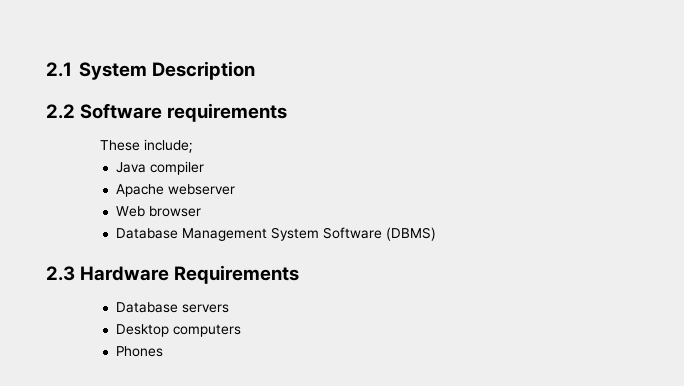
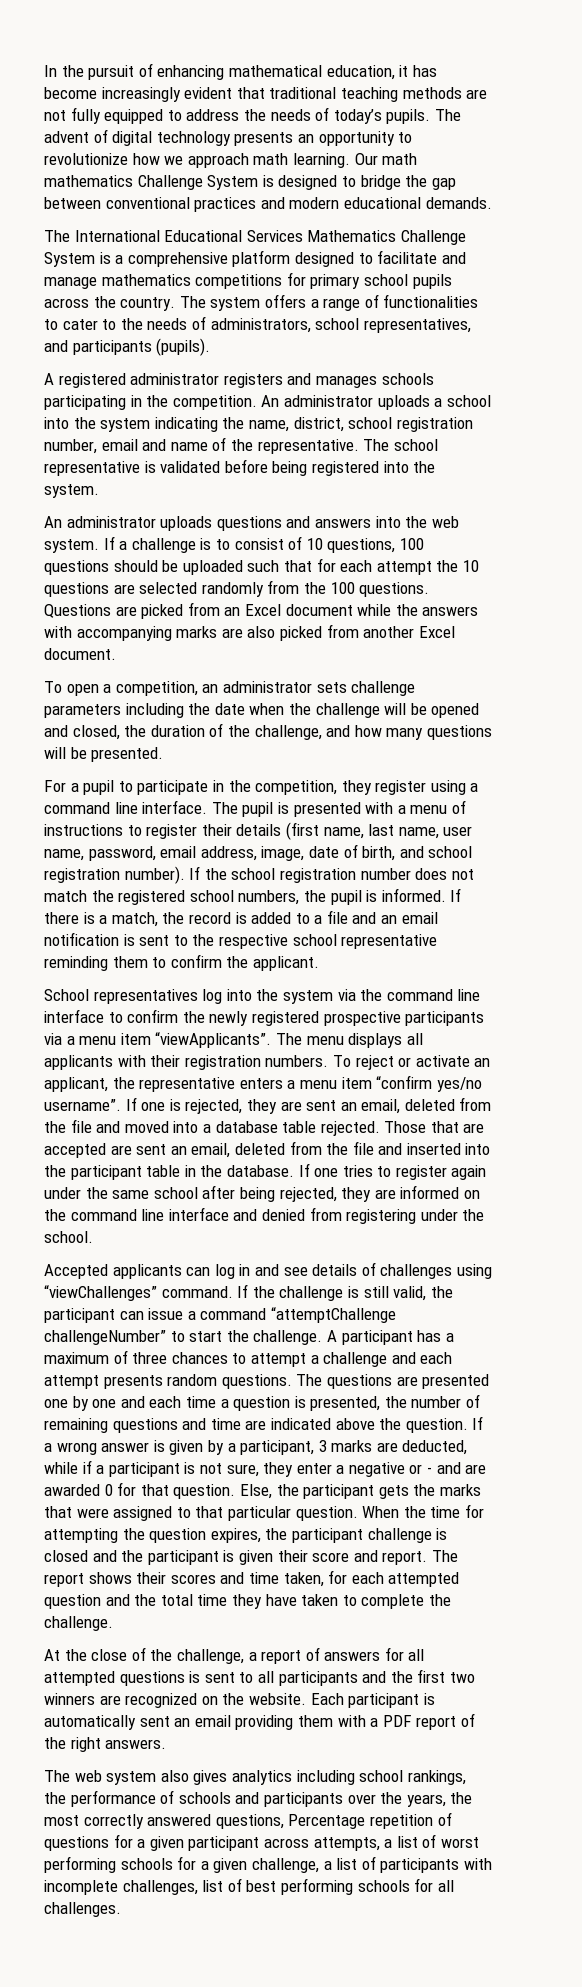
[46,61,256,80] [46,103,288,122] [100,139,194,153] [115,161,204,175] [115,184,235,197] [115,206,201,217] [115,227,436,241] [46,265,300,284] [115,302,229,313] [115,324,241,337] [115,346,163,357] 2.1 System Description // 2.2 Software requirements // These include; // Java compiler // Apache webserver // Web browser // Database Management System Software (DBMS) // 2.3 Hardware Requirements // Database servers // Desktop computers // Phones -> [44,63,437,80] [44,87,488,102] [44,107,461,124] [44,129,413,146] [44,153,418,168] [44,175,456,190] [44,197,492,212] [44,230,466,245] [44,250,466,267] [44,272,452,289] [44,294,479,311] [44,316,471,333] [44,338,211,356] [44,373,434,388] [44,395,491,410] [44,417,473,432] [44,437,438,454] [44,459,436,476] [44,484,99,498] [44,516,459,531] [44,536,424,553] [44,558,479,575] [44,580,430,597] [44,602,479,619] [44,624,455,641] [44,648,116,660] [44,681,416,696] [44,703,480,718] [44,723,492,740] [44,747,164,762] [44,780,479,795] [44,800,466,817] [44,822,473,840] [44,844,473,861] [44,866,474,884] [44,888,462,905] [44,910,438,927] [44,932,438,949] [44,954,319,971] [44,989,481,1004] [44,1009,485,1026] [44,1032,423,1048] [44,1055,491,1070] [44,1075,482,1092] [44,1097,492,1114] [44,1119,485,1136] [44,1141,491,1158] [44,1163,487,1180] [44,1185,480,1202] [44,1207,485,1224] [44,1231,93,1243] [44,1262,492,1279] [44,1284,453,1301] [44,1307,396,1323] [44,1330,454,1345] [44,1350,453,1367] [44,1374,490,1389] [44,1394,481,1411] [44,1416,484,1433] [44,1440,468,1455] [44,1460,487,1477] [44,1482,481,1499] [44,1504,484,1521] [44,1528,448,1543] [44,1550,458,1565] [44,1570,460,1587] [44,1594,451,1609] [44,1616,113,1631] [44,1647,425,1664] [44,1669,475,1686] [44,1693,435,1708] [44,1713,475,1730] [44,1737,167,1752] [44,1770,466,1785] [44,1790,473,1807] [44,1812,452,1829] [44,1834,479,1851] [44,1856,492,1873] [44,1878,454,1895] [44,1902,121,1917] In the pursuit of enhancing mathematical education, it has become increasingly evident that traditional teaching methods are not fully equipped to address the needs of today’s pupils. The advent of digital technology presents an opportunity to revolutionize how we approach math learning. Our math mathematics Challenge System is designed to bridge the gap between conventional practices and modern educational demands. // The International Educational Services Mathematics Challenge System is a comprehensive platform designed to facilitate and manage mathematics competitions for primary school pupils across the country. The system offers a range of functionalities to cater to the needs of administrators, school representatives, and participants (pupils). // A registered administrator registers and manages schools participating in the competition. An administrator uploads a school into the system indicating the name, district, school registration number, email and name of the representative. The school representative is validated before being registered into the system. // An administrator uploads questions and answers into the web system. If a challenge is to consist of 10 questions, 100 questions should be uploaded such that for each attempt the 10 questions are selected randomly from the 100 questions. Questions are picked from an Excel document while the answers with accompanying marks are also picked from another Excel document. // To open a competition, an administrator sets challenge parameters including the date when the challenge will be opened and closed, the duration of the challenge, and how many questions will be presented. // For a pupil to participate in the competition, they register using a command line interface. The pupil is presented with a menu of instructions to register their details (first name, last name, user name, password, email address, image, date of birth, and school registration number). If the school registration number does not match the registered school numbers, the pupil is informed. If there is a match, the record is added to a file and an email notification is sent to the respective school representative reminding them to confirm the applicant. // School representatives log into the system via the command line interface to confirm the newly registered prospective participants via a menu item “viewApplicants”. The menu displays all applicants with their registration numbers. To reject or activate an applicant, the representative enters a menu item “confirm yes/no username”. If one is rejected, they are sent an email, deleted from the file and moved into a database table rejected. Those that are accepted are sent an email, deleted from the file and inserted into the participant table in the database. If one tries to register again under the same school after being rejected, they are informed on the command line interface and denied from registering under the school. // Accepted applicants can log in and see details of challenges using “viewChallenges” command. If the challenge is still valid, the participant can issue a command “attemptChallenge challengeNumber” to start the challenge. A participant has a maximum of three chances to attempt a challenge and each attempt presents random questions. The questions are presented one by one and each time a question is presented, the number of remaining questions and time are indicated above the question. If a wrong answer is given by a participant, 3 marks are deducted, while if a participant is not sure, they enter a negative or - and are awarded 0 for that question. Else, the participant gets the marks that were assigned to that particular question. When the time for attempting the question expires, the participant challenge is closed and the participant is given their score and report. The report shows their scores and time taken, for each attempted question and the total time they have taken to complete the challenge. // At the close of the challenge, a report of answers for all attempted questions is sent to all participants and the first two winners are recognized on the website. Each participant is automatically sent an email providing them with a PDF report of the right answers. // The web system also gives analytics including school rankings, the performance of schools and participants over the years, the most correctly answered questions, Percentage repetition of questions for a given participant across attempts, a list of worst performing schools for a given challenge, a list of participants with incomplete challenges, list of best performing schools for all challenges.

